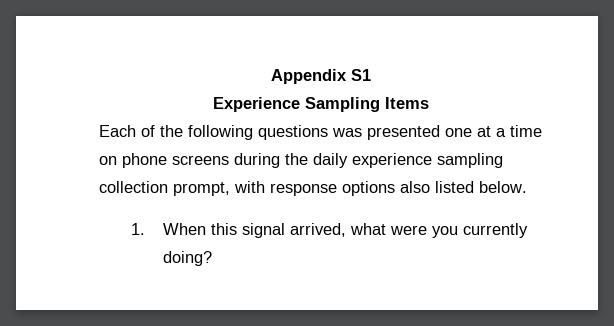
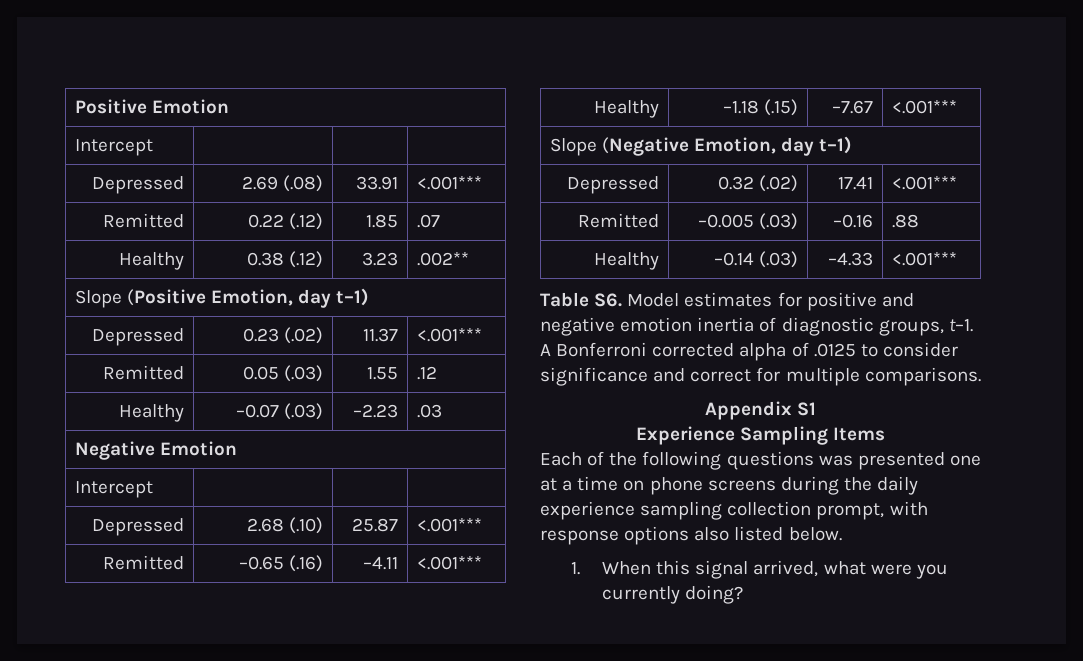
(271, 76) none -> [74,99,229,114] [74,139,153,156] [92,176,185,194] [242,175,324,192] [356,176,399,190] [416,176,482,190] [103,213,185,228] [248,213,324,230] [366,214,399,228] [416,214,440,228] [119,252,185,270] [247,251,324,268] [362,252,399,266] [416,252,469,266] [74,288,370,308] [92,328,185,346] [243,327,324,344] [363,328,399,342] [416,328,482,342] [103,365,185,380] [243,365,324,382] [367,367,399,380] [416,366,437,380] [119,404,185,422] [236,403,324,420] [353,404,399,418] [416,404,442,418] [74,441,237,460] [74,481,153,498] [92,518,185,536] [247,517,324,534] [352,518,399,532] [416,518,482,532] [103,555,185,570] [239,555,324,572] [363,556,399,570] [416,556,482,570] [594,100,660,118] [723,99,799,116] [832,100,874,114] [891,100,957,114] [549,136,853,156] [567,176,660,194] [718,175,799,192] [838,176,874,190] [891,176,957,190] [578,213,660,228] [698,213,799,230] [833,214,874,228] [891,214,919,228] [594,252,660,270] [714,251,799,268] [828,252,874,266] [891,252,957,266] [540,292,914,311] [540,317,973,336] [540,342,958,361] [540,367,981,386] Positive Emotion // Intercept | | | // Depressed | 2.69 (.08) | 33.91 | <.001*** // Remitted | 0.22 (.12) | 1.85 | .07 // Healthy | 0.38 (.12) | 3.23 | .002** // Slope (Positive Emotion, day t–1) // Depressed | 0.23 (.02) | 11.37 | <.001*** // Remitted | 0.05 (.03) | 1.55 | .12 // Healthy | –0.07 (.03) | –2.23 | .03 // Negative Emotion // Intercept | | | // Depressed | 2.68 (.10) | 25.87 | <.001*** // Remitted | –0.65 (.16) | –4.11 | <.001*** // Healthy | –1.18 (.15) | –7.67 | <.001*** // Slope (Negative Emotion, day t–1) // Depressed | 0.32 (.02) | 17.41 | <.001*** // Remitted | –0.005 (.03) | –0.16 | .88 // Healthy | –0.14 (.03) | –4.33 | <.001*** // Table S6. Model estimates for positive and negative emotion inertia of diagnostic groups, t–1. A Bonferroni corrected alpha of .0125 to consider significance and correct for multiple comparisons. //

